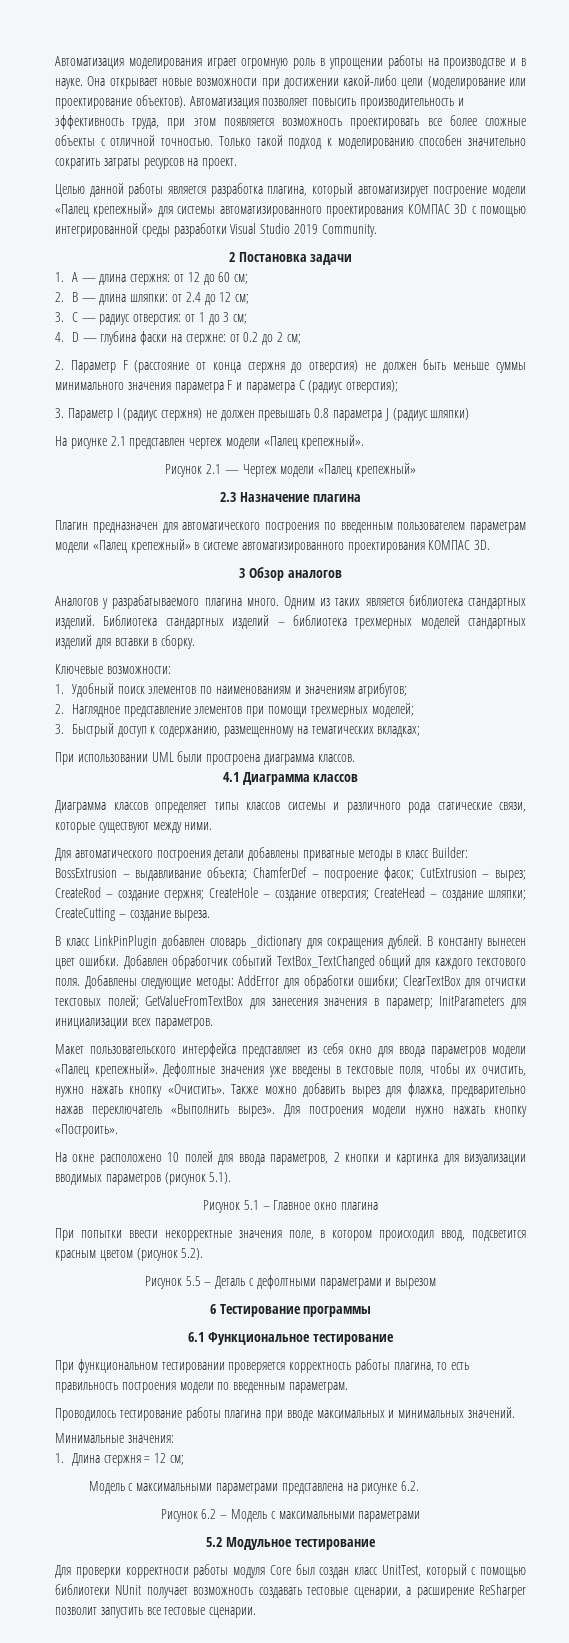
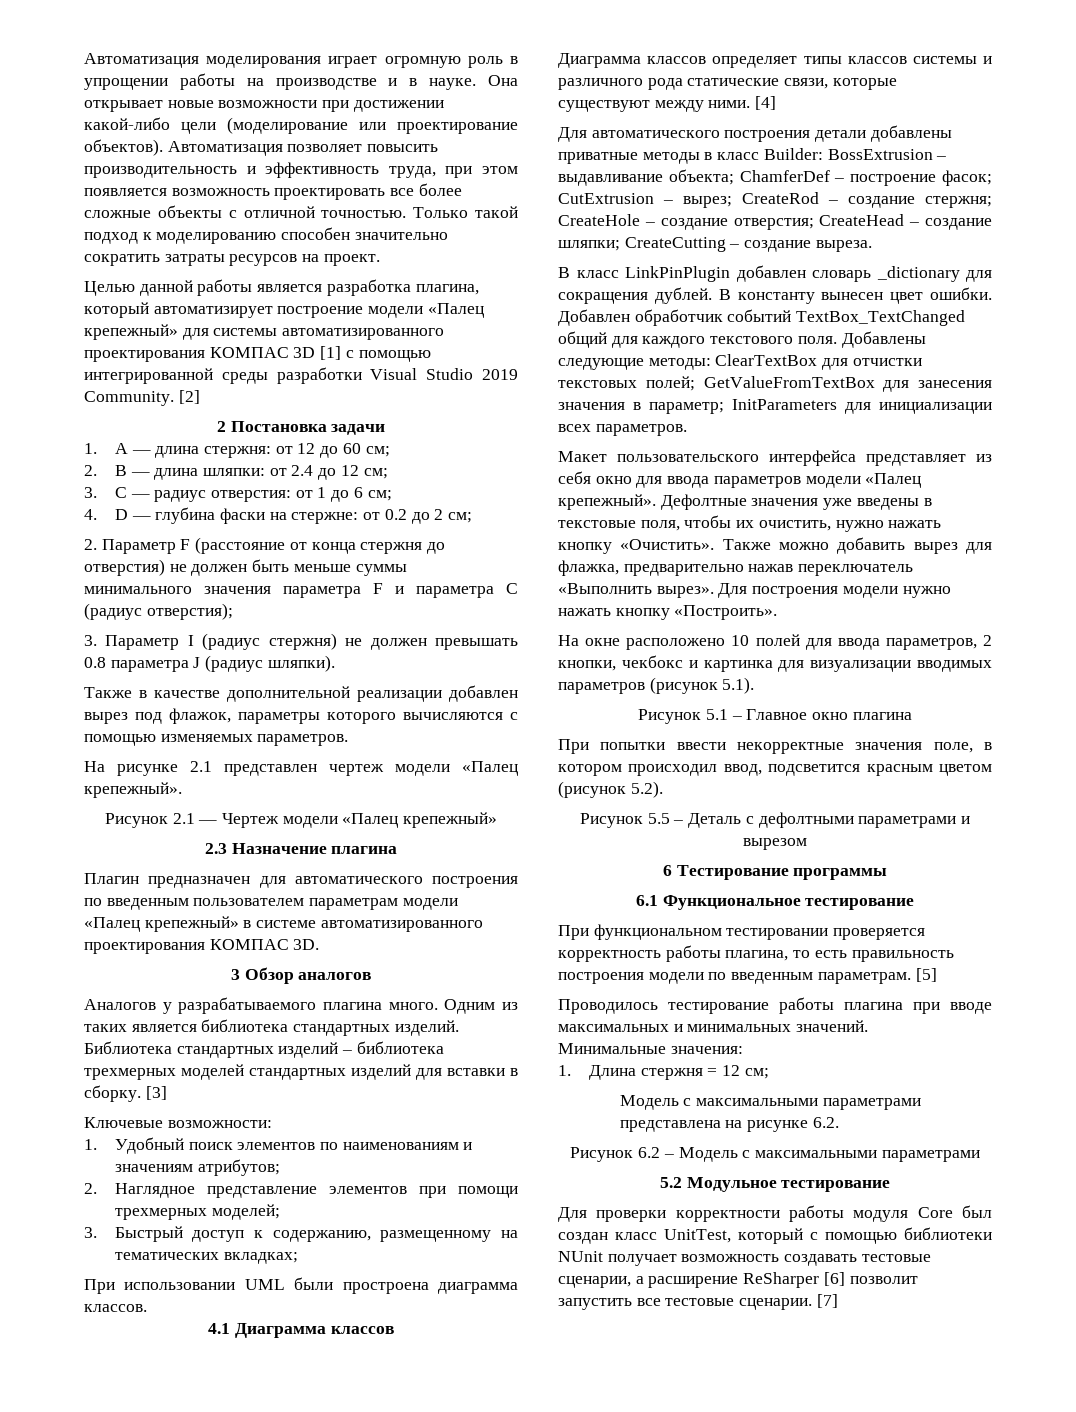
(468, 209) none -> [320,346,342,360] [1]
(377, 230) none -> [178,390,200,404] [2]
[223,312,230,322] 3 -> [353,487,363,498] 6
[430,408,470,420] шляпки) -> [267,655,335,672] [84,685,518,702] [84,708,518,724] [84,734,349,746] шляпки). // Также в качестве дополнительной реализации добавлен вырез под флажок, параметры которого вычисляются с помощью изменяемых параметров.
(196, 642) none -> [145,1086,167,1100] [3]
(213, 826) none -> [755,96,777,110] [4]
[238,975,399,989] AddError для обработки ошибки; -> (711, 364) none
[345,1154,380,1162] кнопки -> [558,655,683,671] кнопки, чекбокс
(348, 1387) none -> [915,968,937,982] [5]
(527, 1591) none -> [823,1272,845,1286] [6]
(257, 1612) none -> [816,1294,838,1308] [7]

